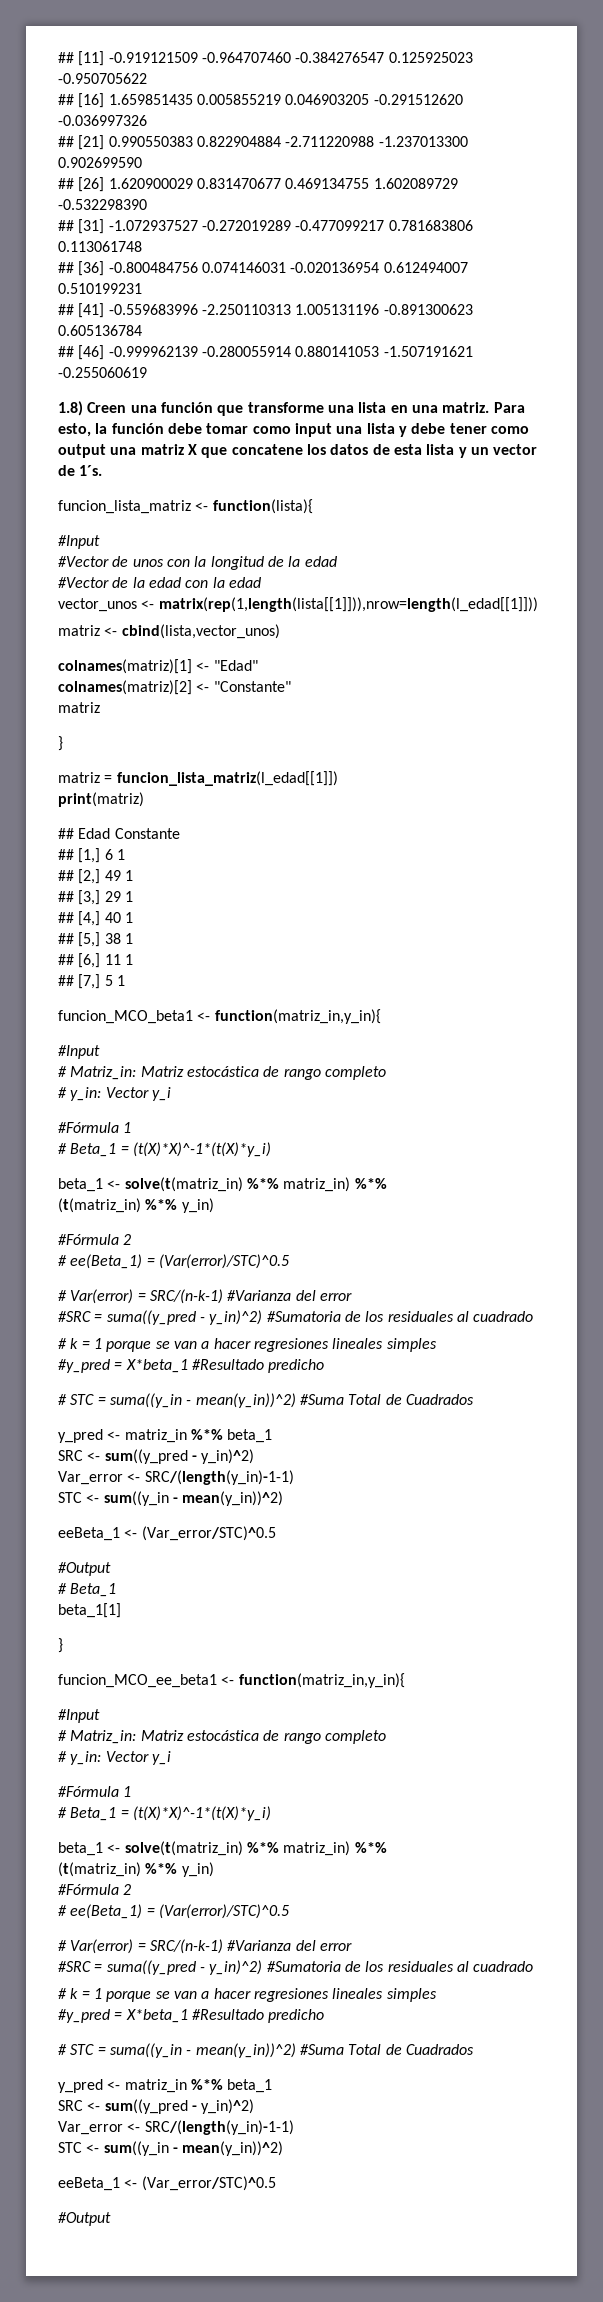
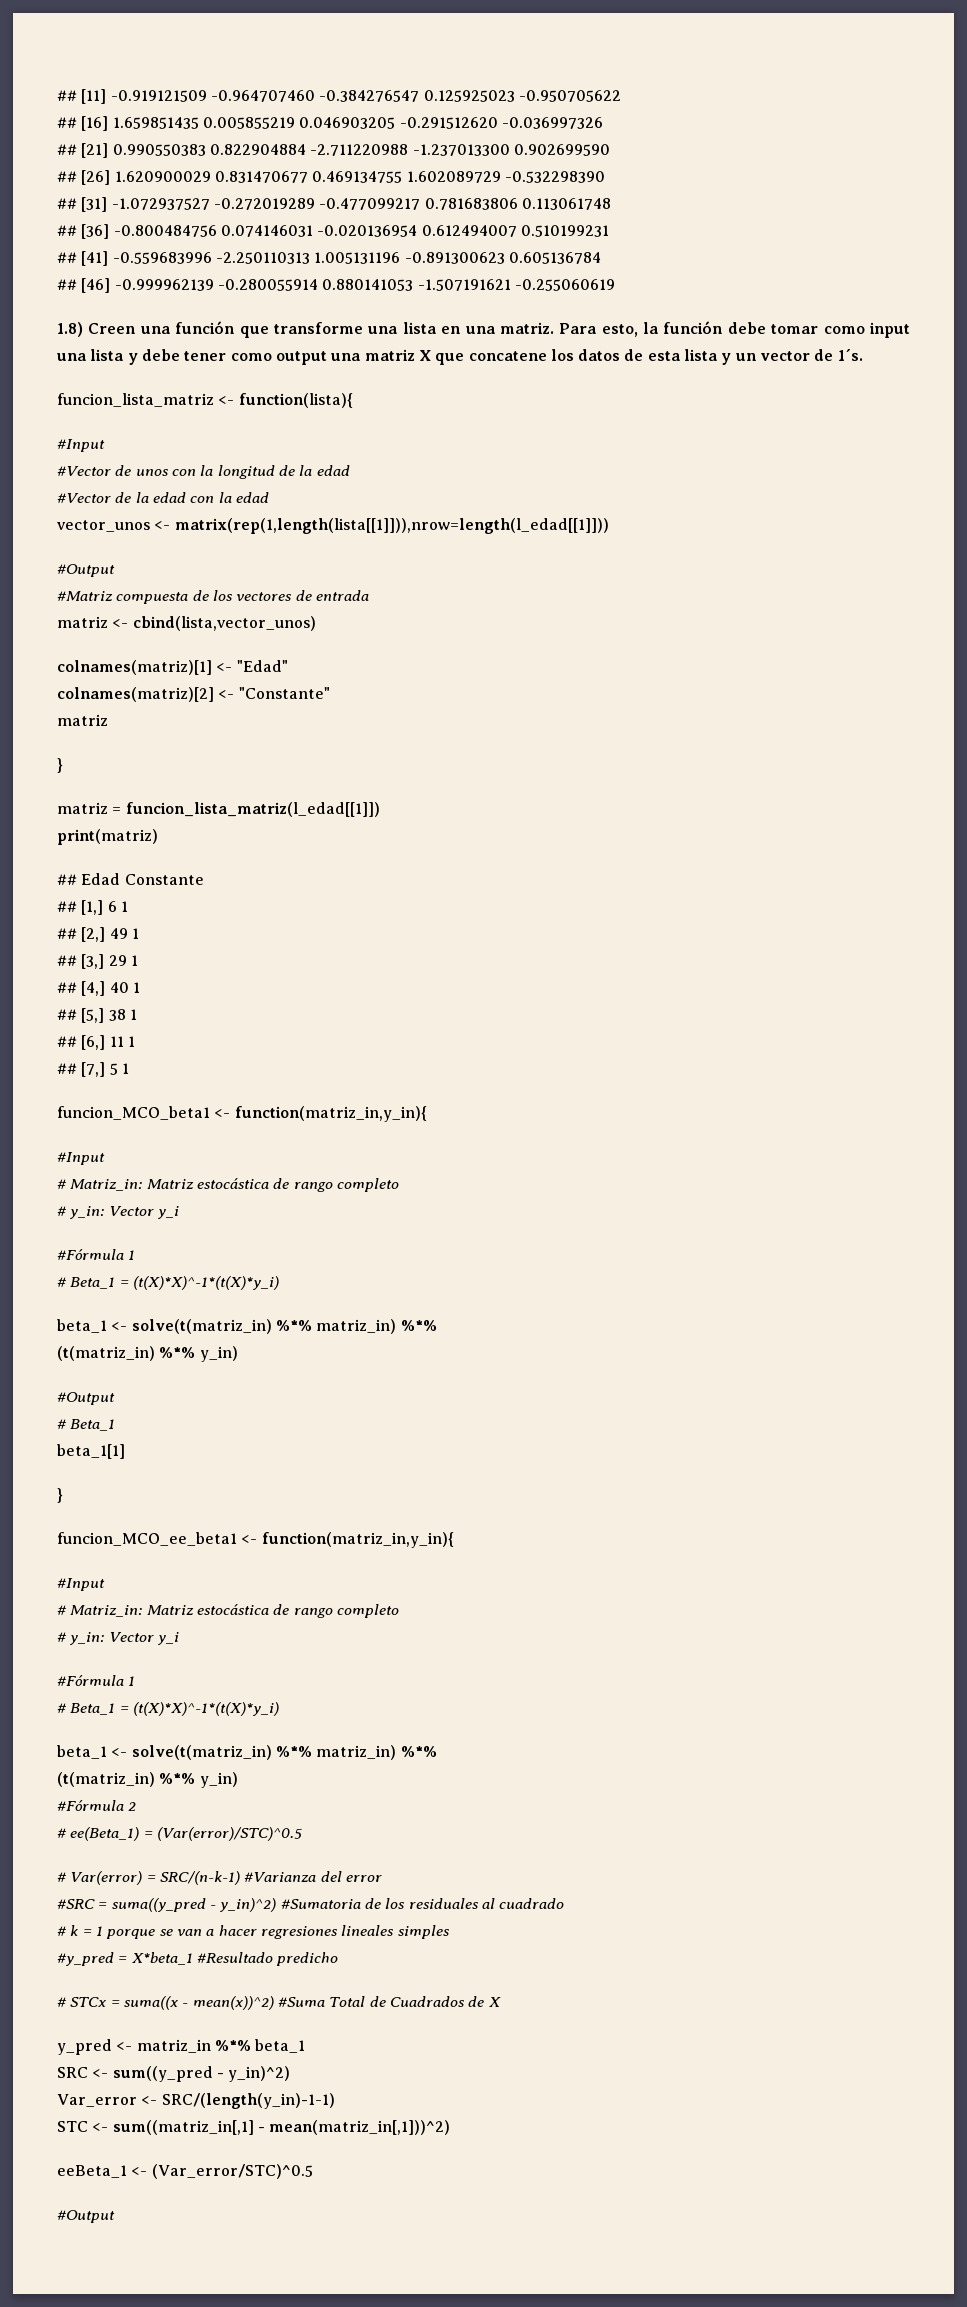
(538, 604) none -> [57,564,115,577] [57,590,369,604] // #Output // #Matriz compuesta de los vectores de entrada
[58,1234,132,1245] [58,1254,289,1269] [58,1289,352,1304] [58,1310,534,1325] [58,1338,437,1352] [58,1359,325,1373] [58,1393,474,1408] [58,1429,273,1443] [58,1449,255,1464] [58,1470,294,1485] [58,1491,284,1506] [58,1526,276,1541] // #Fórmula 2 // # ee(Beta_1) = (Var(error)/STC)^0.5 // # Var(error) = SRC/(n-k-1) #Varianza del error // #SRC = suma((y_pred - y_in)^2) #Sumatoria de los residuales al cuadrado // # k = 1 porque se van a hacer regresiones lineales simples // #y_pred = X*beta_1 #Resultado predicho // # STC = suma((y_in - mean(y_in))^2) #Suma Total de Cuadrados // y_pred <- matriz_in %*% beta_1 // SRC <- sum((y_pred - y_in)^2) // Var_error <- SRC/(length(y_in)-1-1) // STC <- sum((y_in - mean(y_in))^2) // eeBeta_1 <- (Var_error/STC)^0.5 -> (238, 1354) none
[70,2043,474,2058] STC = suma((y_in - mean(y_in))^2) #Suma Total de Cuadrados -> [70,1996,501,2010] STCx = suma((x - mean(x))^2) #Suma Total de Cuadrados de X
[103,2141,284,2156] sum((y_in - mean(y_in))^2) -> [112,2120,451,2135] sum((matriz_in[,1] - mean(matriz_in[,1]))^2)

